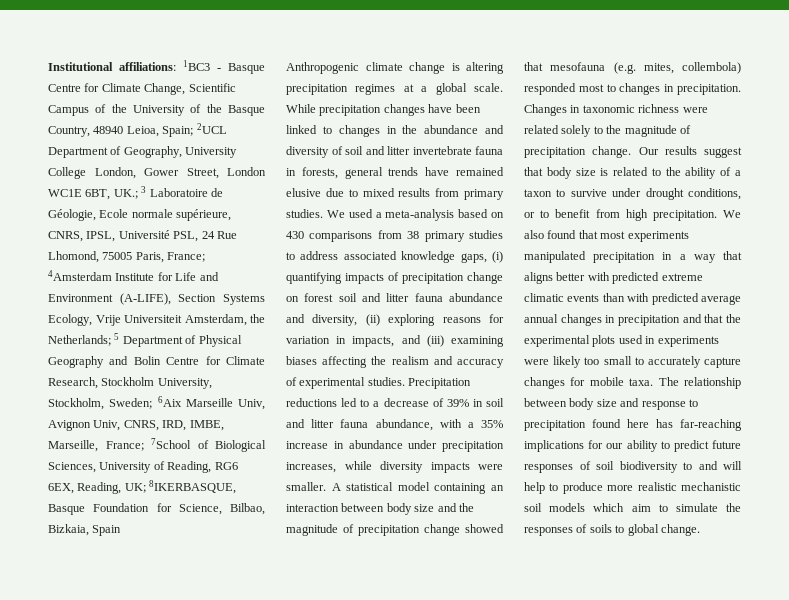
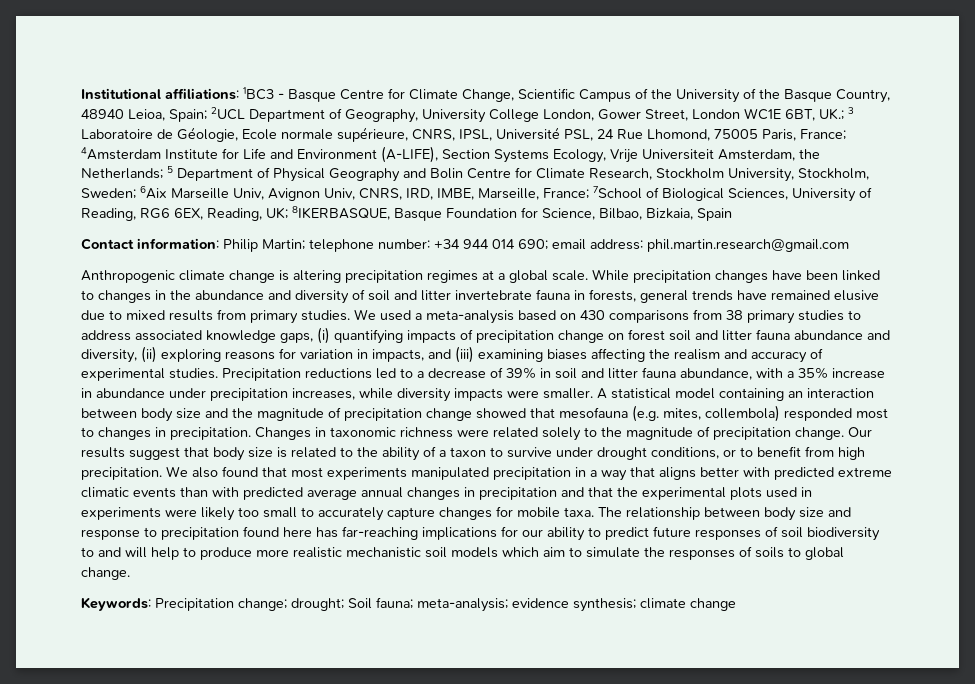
(122, 530) none -> [81,238,849,252] // Contact information: Philip Martin; telephone number: +34 944 014 690; email address: phil.martin.research@gmail.com
(700, 530) none -> [81,597,736,612] // Keywords: Precipitation change; drought; Soil fauna; meta-analysis; evidence synthesis; climate change

